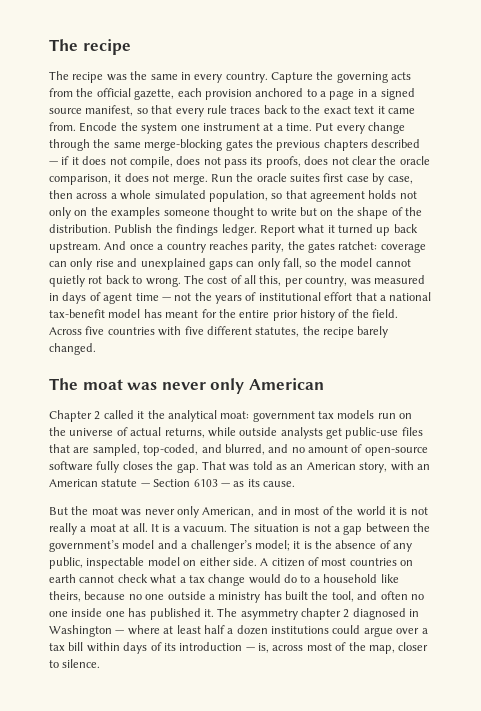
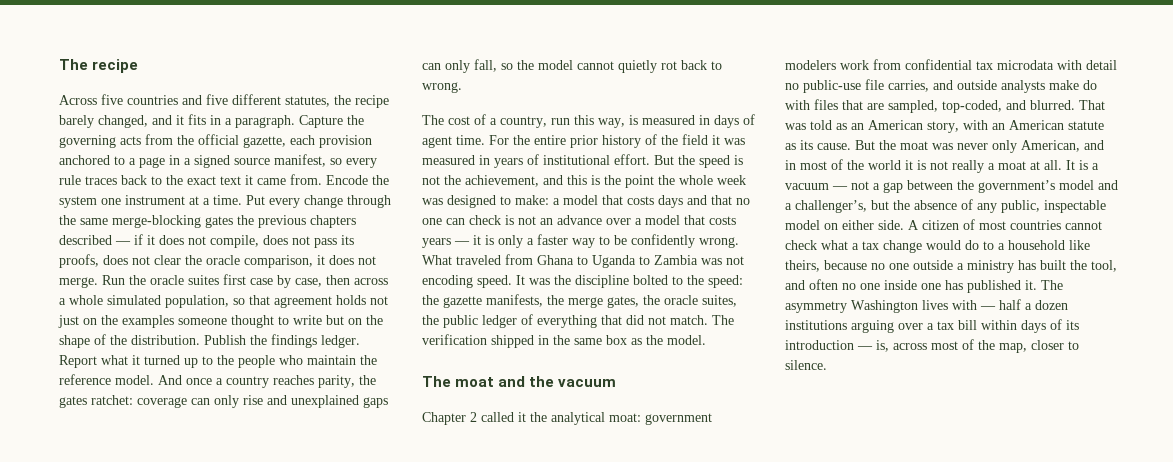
[49,71,268,83] The recipe was the same in every country. -> [59,94,389,108] [59,114,295,128] Across five countries and five different statutes, the recipe barely changed, and it fits in a paragraph.
[151,105,173,114] that -> (342, 161) none
[49,207,71,219] only -> [58,315,79,328] just
[393,224,418,233] [49,242,101,253] back upstream. -> [202,355,377,368] [59,374,154,385] to the people who maintain the reference model.
(181, 282) none -> (462, 87) //
[244,275,371,287] all this, per country, was -> [490,115,638,128] a country, run this way, is
[135,292,432,304] [49,309,217,318] time — not the years of institutional effort that a national tax-benefit model has meant for -> [456,135,509,145] time. For
[372,309,399,318] [49,326,389,338] [49,343,96,355] [49,378,324,394] field. Across five countries with five different statutes, the recipe barely changed. // The moat was never only American -> [682,134,745,145] [422,154,743,168] [422,175,746,188] [422,195,750,208] [422,215,736,225] [422,234,739,248] [422,254,744,268] [422,275,743,288] [422,294,737,308] [422,314,734,328] [422,334,706,348] [422,376,617,387] field it was measured in years of institutional effort. But the speed is not the achievement, and this is the point the whole week was designed to make: a model that costs days and that no one can check is not an advance over a model that costs years — it is only a faster way to be confidently wrong. What traveled from Ghana to Uganda to Zambia was not encoding speed. It was the discipline bolted to the speed: the gazette manifests, the merge gates, the oracle suites, the public ledger of everything that did not match. The verification shipped in the same box as the model. // The moat and the vacuum
[318,410,413,419] [49,427,399,439] tax models run on the universe of actual returns, while outside analysts get public-use -> [785,59,1117,70] [785,79,1097,93] [785,100,810,110] modelers work from confidential tax microdata with detail no public-use file carries, and outside analysts make do with
[224,444,428,456] [49,461,199,473] blurred, and no amount of open-source software fully closes the gap. -> [1030,100,1075,110] blurred.
[140,479,230,487] — Section 6103 — -> (1104, 125) none
(295, 484) // -> (851, 146) none
[183,523,311,532] vacuum. The situation is -> [785,183,848,190] vacuum —
[190,540,312,552] challenger’s model; it is -> [795,200,889,213] challenger’s, but
[400,560,414,566] [49,574,76,583] on earth -> (1061, 225) none
[301,608,420,620] [49,625,201,637] chapter 2 diagnosed in Washington — where at least -> [851,300,996,313] Washington lives with —
[332,625,393,637] could argue -> [851,320,894,333] arguing

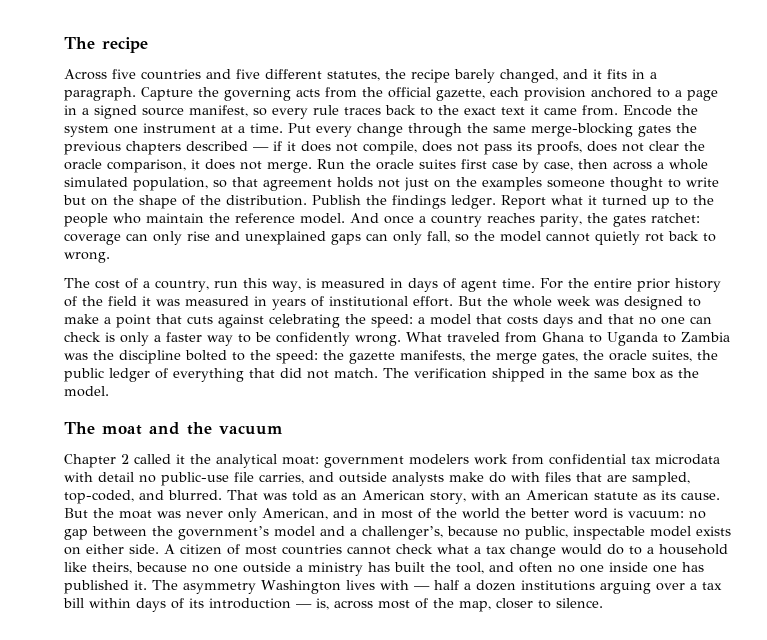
[699,155,743,168] [422,175,675,188] speed is not the achievement, and this is the point the -> (508, 301) none
[515,195,549,205] make: -> [64,314,413,328] make a point that cuts against celebrating the speed:
[518,215,736,225] [422,235,494,248] not an advance over a model that costs years — it is -> (115, 337) none
[726,256,744,265] [422,275,550,288] not encoding speed. It was -> (88, 356) none
[905,160,1099,173] [785,181,880,190] it is not really a moat at all. It is a vacuum — not a -> [505,508,706,519] the better word is vacuum: no
[871,199,997,213] but the absence of any -> [447,526,520,537] because no
(820, 225) none -> [696,526,731,536] exists

